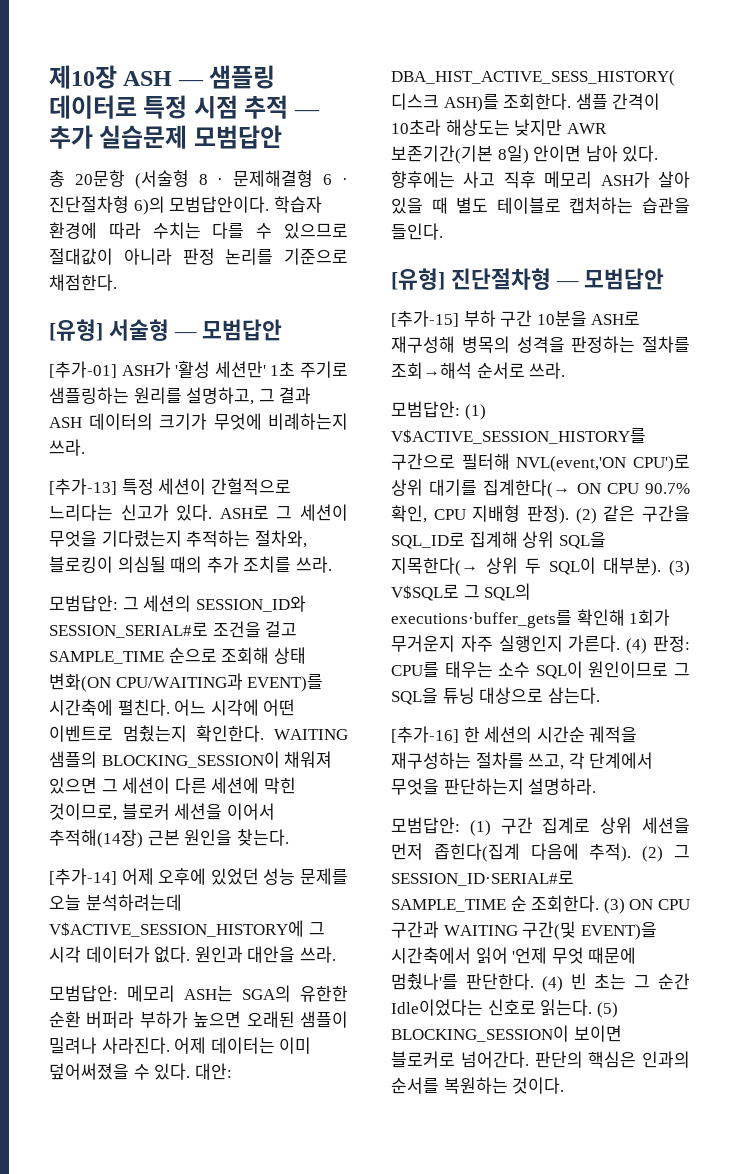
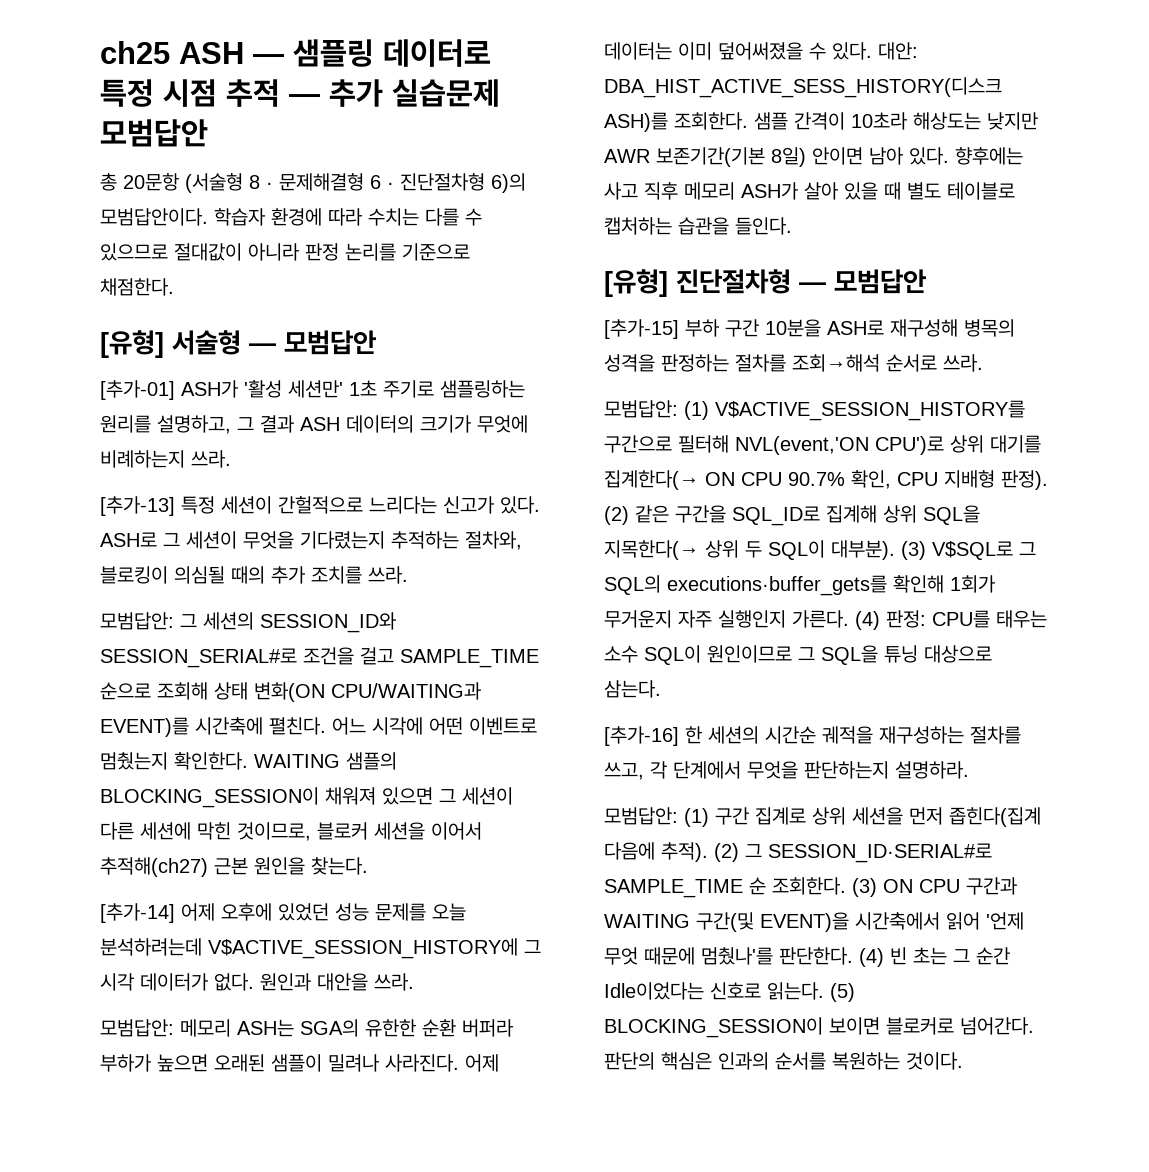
[49,65,117,89] 제10장 -> [100,41,170,64] ch25
[49,829,143,848] 추적해(14장) -> [100,857,208,877] 추적해(ch27)

